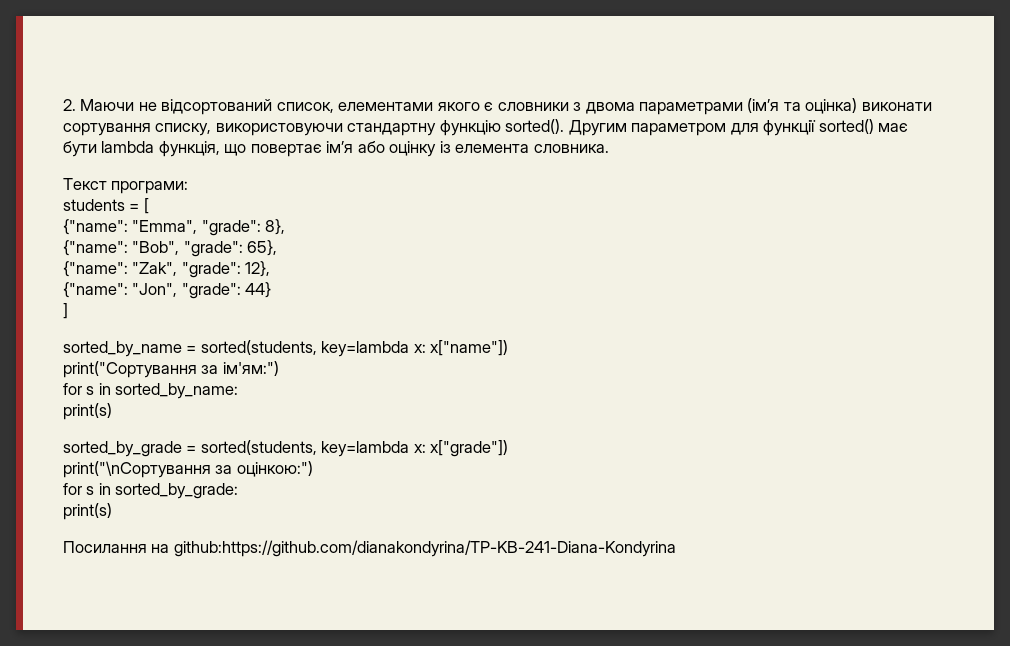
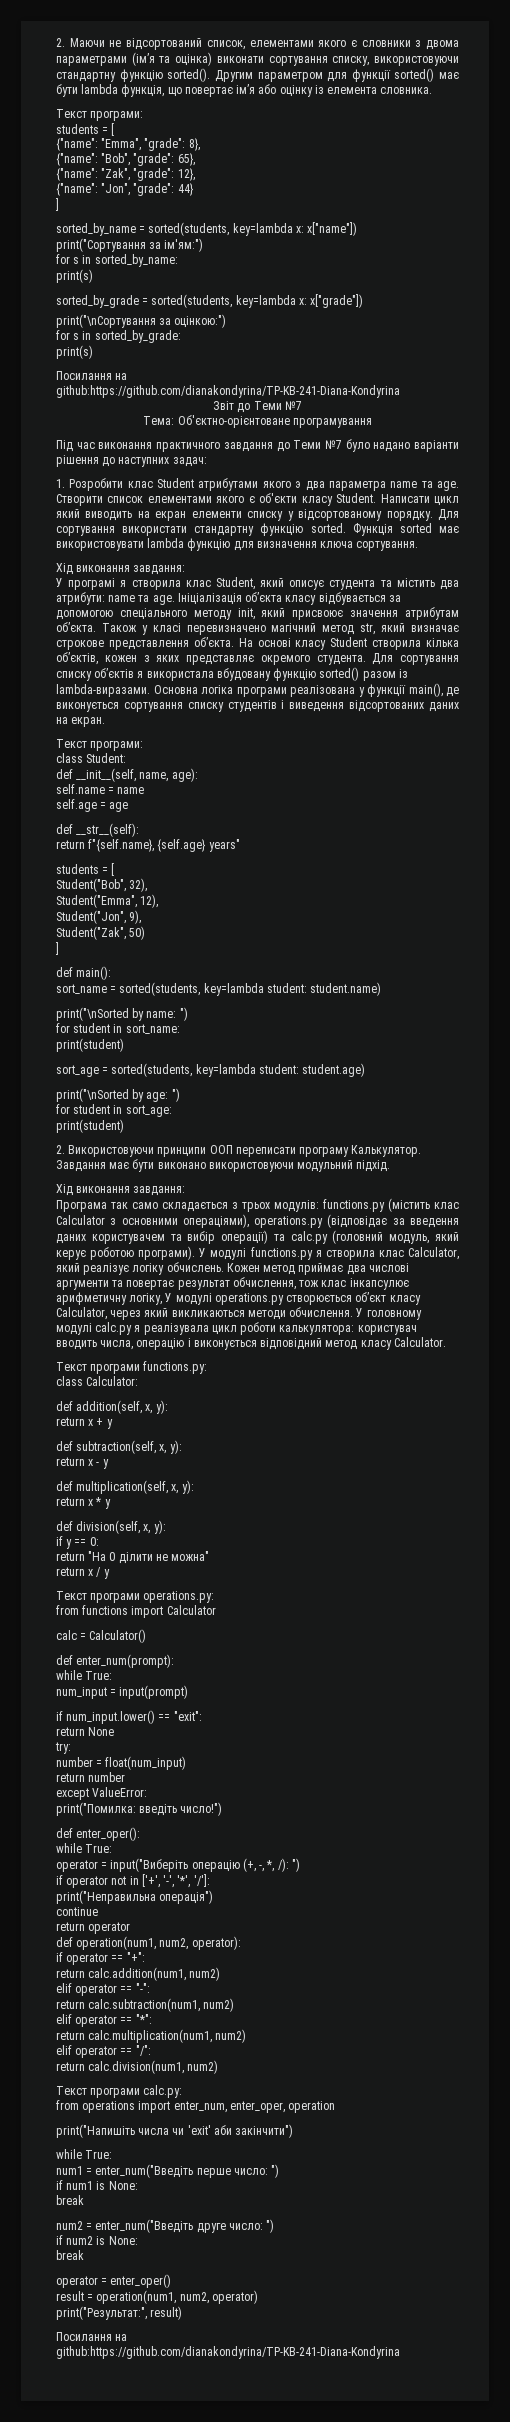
(676, 548) none -> [213,401,302,413] [143,415,372,428] [56,439,459,452] [56,455,207,467] [56,478,460,491] [56,493,459,506] [56,509,459,521] [56,523,460,536] [56,538,419,551] [56,563,186,575] [56,577,459,590] [56,592,401,605] [56,607,459,620] [56,622,460,635] [56,637,459,650] [56,652,459,665] [56,667,408,681] [56,683,459,697] [56,700,459,712] [56,717,106,727] [56,739,144,751] [56,753,127,763] [56,768,198,782] [56,784,145,794] [56,799,129,812] [56,823,140,837] [56,839,240,852] [56,863,115,876] [56,878,148,892] [56,894,159,908] [56,910,142,924] [56,926,146,940] [55,942,59,955] [56,966,112,980] [56,982,382,996] [56,1007,188,1021] [56,1023,180,1034] [56,1038,124,1052] [56,1063,366,1077] [56,1088,180,1102] [56,1104,172,1117] [56,1119,124,1133] [56,1145,422,1157] [56,1159,391,1172] [56,1184,186,1196] [56,1198,459,1212] [56,1214,459,1228] [56,1230,459,1244] [56,1246,459,1260] [56,1262,409,1275] [56,1277,409,1290] [56,1292,421,1305] [56,1307,422,1320] [56,1322,417,1335] [56,1337,446,1350] [56,1361,208,1374] [56,1376,139,1386] [56,1400,168,1414] [56,1417,113,1429] [56,1440,182,1454] [56,1457,109,1469] [56,1480,194,1494] [56,1497,111,1509] [56,1520,166,1534] [56,1536,99,1549] [56,1551,210,1564] [56,1567,110,1579] [56,1591,215,1603] [56,1605,216,1618] [56,1629,147,1643] [56,1654,175,1668] [56,1670,113,1680] [56,1685,189,1699] [56,1710,202,1724] [56,1727,115,1736] [55,1742,71,1754] [56,1756,187,1770] [56,1772,126,1782] [56,1787,148,1800] [56,1802,223,1816] [56,1827,141,1841] [56,1843,113,1853] [56,1858,300,1872] [56,1874,210,1888] [56,1890,214,1904] [56,1907,98,1916] [56,1922,131,1934] [56,1936,241,1950] [56,1952,145,1965] [56,1967,221,1981] [56,1983,150,1996] [56,1998,235,2012] [56,2014,152,2027] [56,2029,247,2043] [56,2045,151,2058] [56,2060,219,2074] [56,2085,183,2098] [56,2100,336,2113] [56,2124,294,2138] [56,2149,113,2159] [56,2164,280,2178] [56,2180,138,2190] [56,2195,84,2205] [56,2219,275,2233] [56,2235,138,2245] [56,2250,84,2260] [56,2274,172,2288] [56,2290,258,2304] [56,2306,183,2320] [56,2332,128,2341] [56,2346,400,2359] // Звіт до Теми №7 // Тема: Об'єктно-орієнтоване програмування // Під час виконання практичного завдання до Теми №7 було надано варіанти рішення до наступних задач: // 1. Розробити клас Student атрибутами якого э два параметра name та age. Створити список елементами якого є об'єкти класу Student. Написати цикл який виводить на екран елементи списку у відсортованому порядку. Для сортування використати стандартну функцію sorted. Функція sorted має використовувати lambda функцію для визначення ключа сортування. // Хід виконання завдання: // У програмі я створила клас Student, який описує студента та містить два атрибути: name та age. Ініціалізація об’єкта класу відбувається за допомогою спеціального методу init, який присвоює значення атрибутам об’єкта. Також у класі перевизначено магічний метод str, який визначає строкове представлення об’єкта. На основі класу Student створила кілька об’єктів, кожен з яких представляє окремого студента. Для сортування списку об’єктів я використала вбудовану функцію sorted() разом із lambda-виразами. Основна логіка програми реалізована у функції main(), де виконується сортування списку студентів і виведення відсортованих даних на екран. // Текст програми: // class Student: // def __init__(self, name, age): // self.name = name // self.age = age // def __str__(self): // return f"{self.name}, {self.age} years" // students = [ // Student("Bob", 32), // Student("Emma", 12), // Student("Jon", 9), // Student("Zak", 50) // ] // def main(): // sort_name = sorted(students, key=lambda student: student.name) // print("\nSorted by name: ") // for student in sort_name: // print(student) // sort_age = sorted(students, key=lambda student: student.age) // print("\nSorted by age: ") // for student in sort_age: // print(student) // 2. Використовуючи принципи ООП переписати програму Калькулятор. Завдання має бути виконано використовуючи модульний підхід. // Хід виконання завдання: // Програма так само складається з трьох модулів: functions.py (містить клас Calculator з основними операціями), operations.py (відповідає за введення даних користувачем та вибір операції) та calc.py (головний модуль, який керує роботою програми). У модулі functions.py я створила клас Calculator, який реалізує логіку обчислень. Кожен метод приймає два числові аргументи та повертає результат обчислення, тож клас інкапсулює арифметичну логіку, У модулі operations.py створюється об’єкт класу Calculator, через який викликаються методи обчислення. У головному модулі calc.py я реалізувала цикл роботи калькулятора: користувач вводить числа, операцію і виконується відповідний метод класу Calculator. // Текст програми functions.py: // class Calculator: // def addition(self, x, y): // return x + y // def subtraction(self, x, y): // return x - y // def multiplication(self, x, y): // return x * y // def division(self, x, y): // if y == 0: // return "На 0 ділити не можна" // return x / y // Текст програми operations.py: // from functions import Calculator // calc = Calculator() // def enter_num(prompt): // while True: // num_input = input(prompt) // if num_input.lower() == "exit": // return None // try: // number = float(num_input) // return number // except ValueError: // print("Помилка: введіть число!") // def enter_oper(): // while True: // operator = input("Виберіть операцію (+, -, *, /): ") // if operator not in ['+', '-', '*', '/']: // print("Неправильна операція") // continue // return operator // def operation(num1, num2, operator): // if operator == "+": // return calc.addition(num1, num2) // elif operator == "-": // return calc.subtraction(num1, num2) // elif operator == "*": // return calc.multiplication(num1, num2) // elif operator == "/": // return calc.division(num1, num2) // Текст програми calc.py: // from operations import enter_num, enter_oper, operation // print("Напишіть числа чи 'exit' аби закінчити") // while True: // num1 = enter_num("Введіть перше число: ") // if num1 is None: // break // num2 = enter_num("Введіть друге число: ") // if num2 is None: // break // operator = enter_oper() // result = operation(num1, num2, operator) // print("Результат:", result) // Посилання на github:https://github.com/dianakondyrina/TP-KB-241-Diana-Kondyrina

